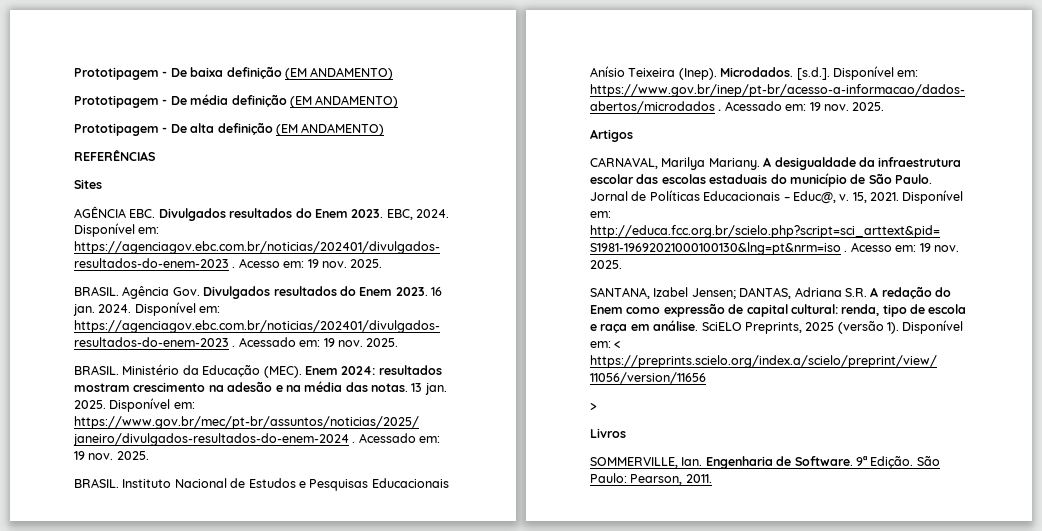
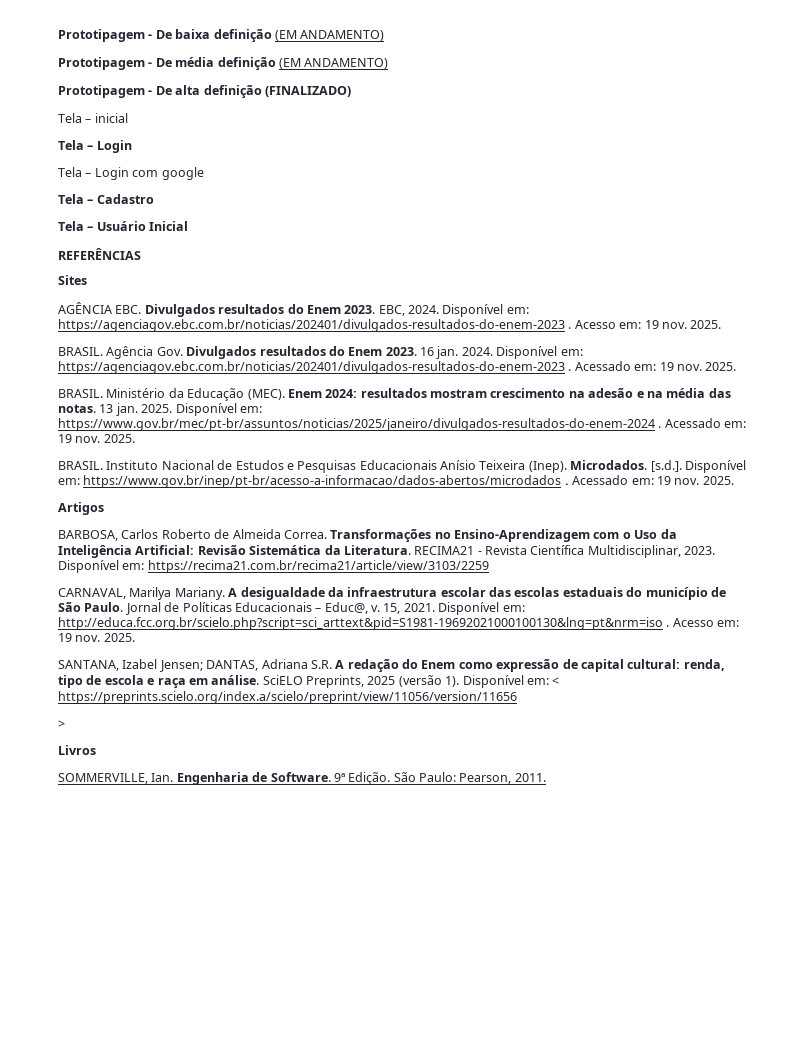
[275,123,385,136] (EM ANDAMENTO) -> [264,86,351,97] [58,113,128,123] [58,140,132,153] [58,167,204,180] [58,194,154,204] [58,221,189,231] (FINALIZADO) // Tela – inicial // Tela – Login // Tela – Login com google // Tela – Cadastro // Tela – Usuário Inicial
(633, 135) none -> [58,529,677,543] [58,545,716,558] [58,560,489,573] // BARBOSA, Carlos Roberto de Almeida Correa. Transformações no Ensino-Aprendizagem com o Uso da Inteligência Artificial: Revisão Sistemática da Literatura. RECIMA21 - Revista Científica Multidisciplinar, 2023. Disponível em: https://recima21.com.br/recima21/article/view/3103/2259

